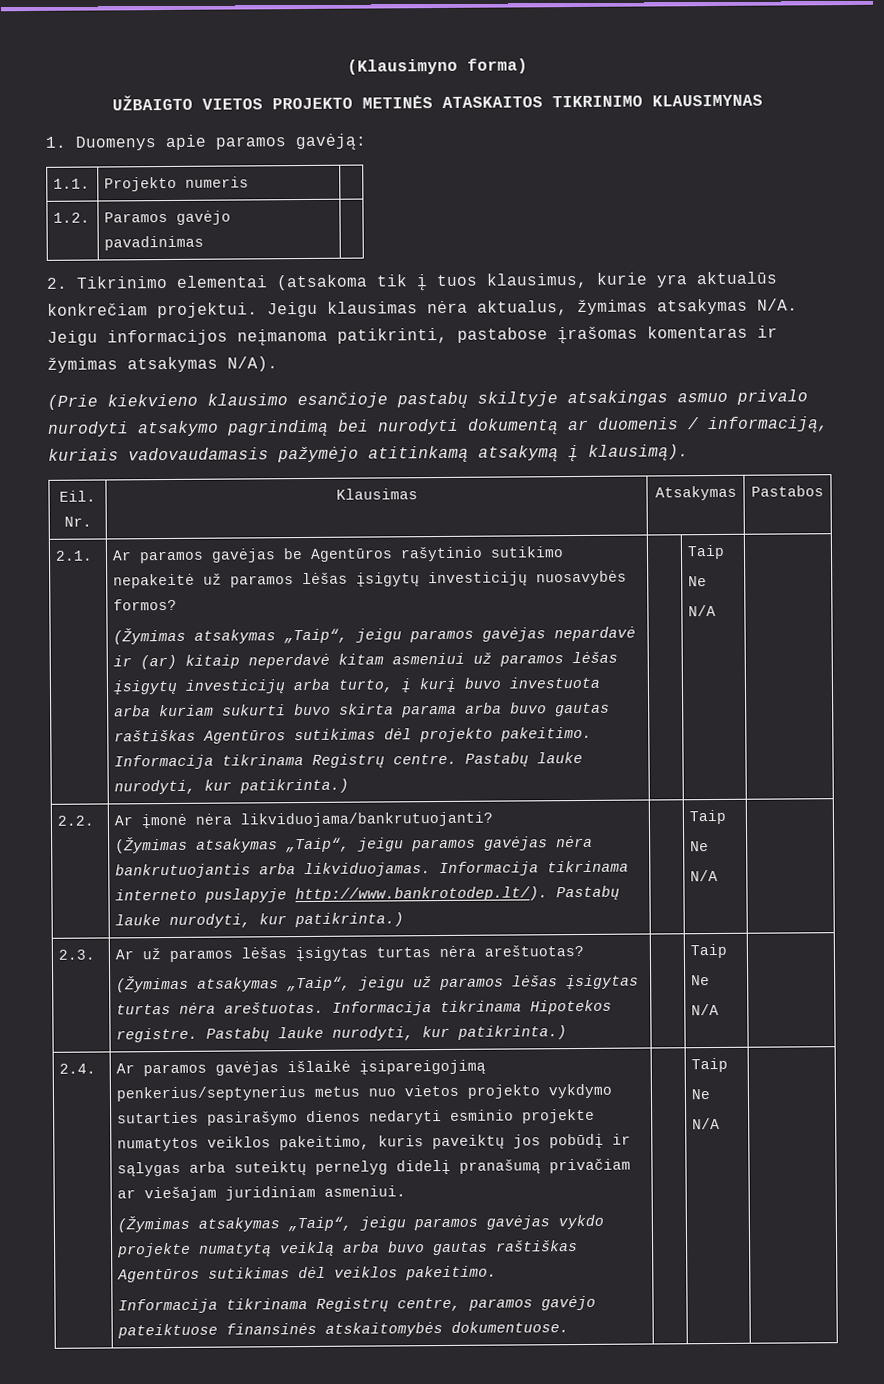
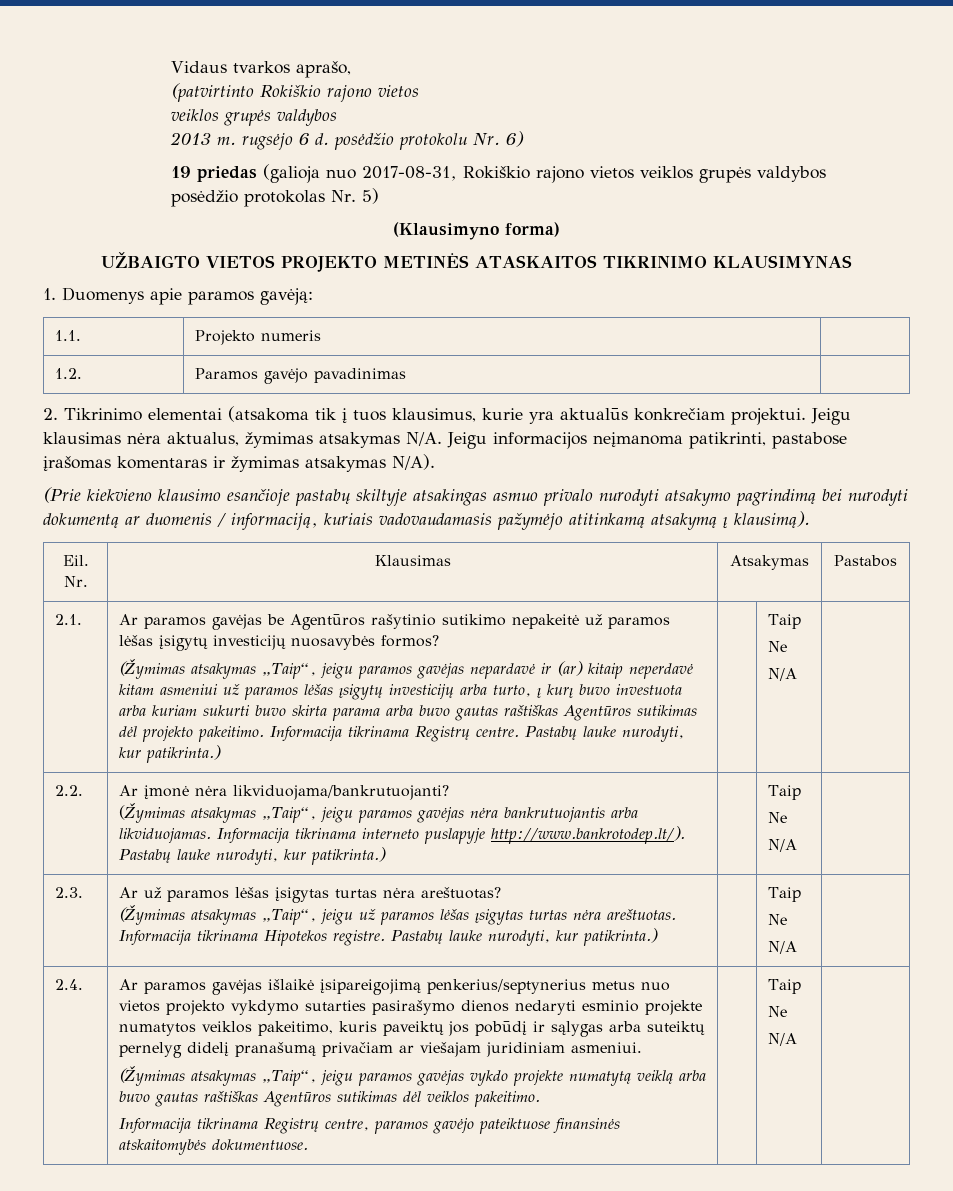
(347, 66) none -> [171,61,352,78] [171,83,420,102] [171,109,338,126] [170,131,525,150] [171,164,827,183] [171,188,380,207] Vidaus tvarkos aprašo, // (patvirtinto Rokiškio rajono vietos // veiklos grupės valdybos // 2013 m. rugsėjo 6 d. posėdžio protokolu Nr. 6) // 19 priedas (galioja nuo 2017-08-31, Rokiškio rajono vietos veiklos grupės valdybos // posėdžio protokolas Nr. 5) //

